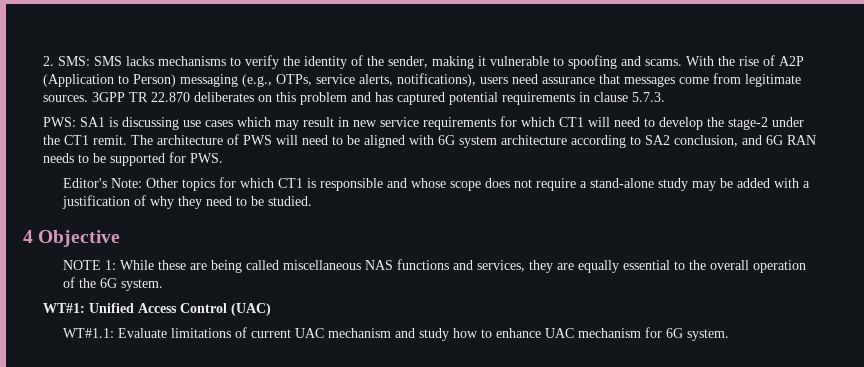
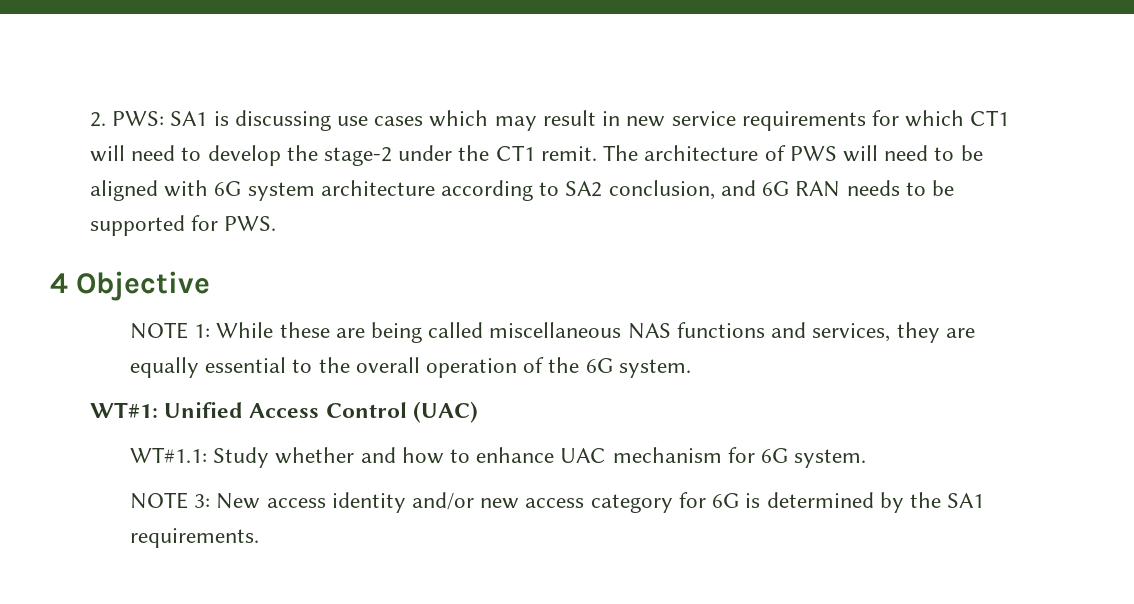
[57,55,804,69] [42,73,801,87] [42,92,665,105] SMS: SMS lacks mechanisms to verify the identity of the sender, making it vulnerable to spoofing and scams. With the rise of A2P (Application to Person) messaging (e.g., OTPs, service alerts, notifications), users need assurance that messages come from legitimate sources. 3GPP TR 22.870 deliberates on this problem and has captured potential requirements in clause 5.7.3. // -> (107, 119) none
[62,177,810,191] [61,195,312,209] // Editor's Note: Other topics for which CT1 is responsible and whose scope does not require a stand-alone study may be added with a justification of why they need to be studied. -> (277, 223) none
[117,327,449,341] Evaluate limitations of current UAC mechanism and study -> [213,447,396,468] Study whether and
(729, 335) none -> [130,492,985,513] [130,528,260,548] // NOTE 3: New access identity and/or new access category for 6G is determined by the SA1 requirements.

